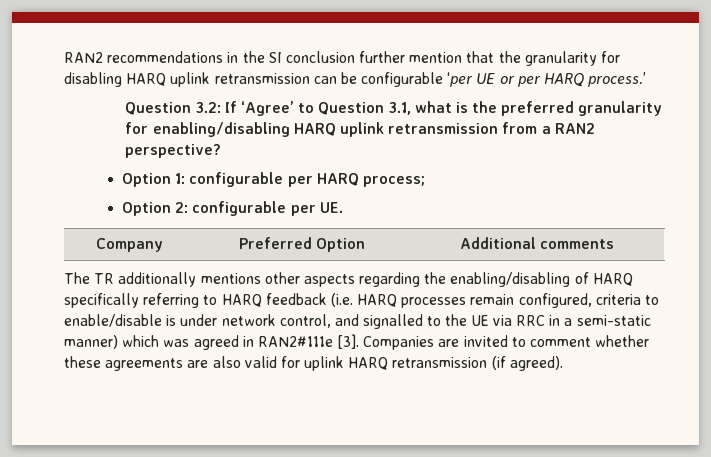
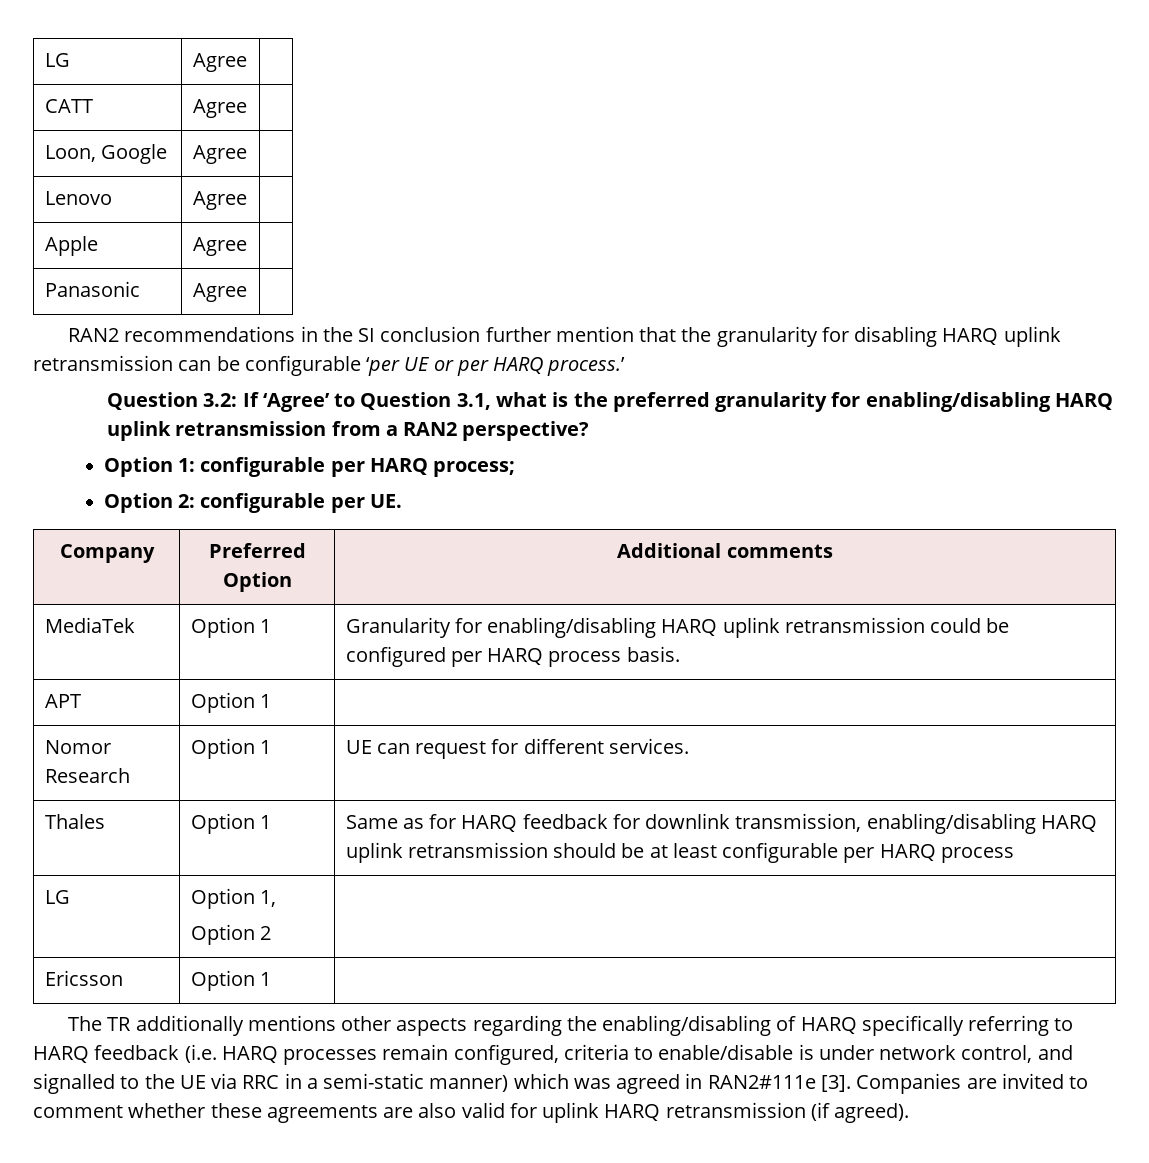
(64, 57) none -> [44,53,70,67] [192,53,247,72] [44,99,93,113] [192,99,247,118] [44,144,167,164] [192,145,247,164] [44,191,112,205] [192,191,247,210] [44,236,98,256] [192,237,247,256] [44,281,140,297] [192,283,247,302] LG | Agree | // CATT | Agree | // Loon, Google | Agree | // Lenovo | Agree | // Apple | Agree | // Panasonic | Agree | //
(615, 244) none -> [44,617,135,633] [190,617,271,638] [345,617,1010,638] [345,646,680,667] [44,694,81,708] [190,692,271,713] [44,740,111,754] [44,768,130,783] [190,738,271,759] [345,738,689,759] [44,814,105,829] [190,813,271,834] [345,813,1097,834] [345,842,1014,863] [44,890,70,904] [190,888,276,909] [190,924,271,945] [44,970,123,986] [190,970,271,991] // MediaTek | Option 1 | Granularity for enabling/disabling HARQ uplink retransmission could be configured per HARQ process basis. // APT | Option 1 | // Nomor Research | Option 1 | UE can request for different services. // Thales | Option 1 | Same as for HARQ feedback for downlink transmission, enabling/disabling HARQ uplink retransmission should be at least configurable per HARQ process // LG | Option 1, // Option 2 | // Ericsson | Option 1 |

